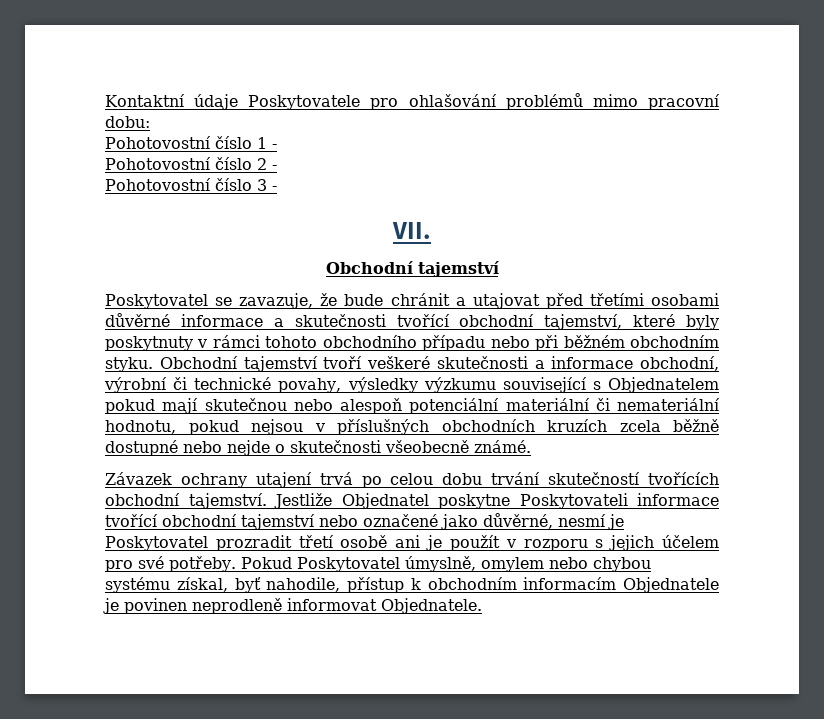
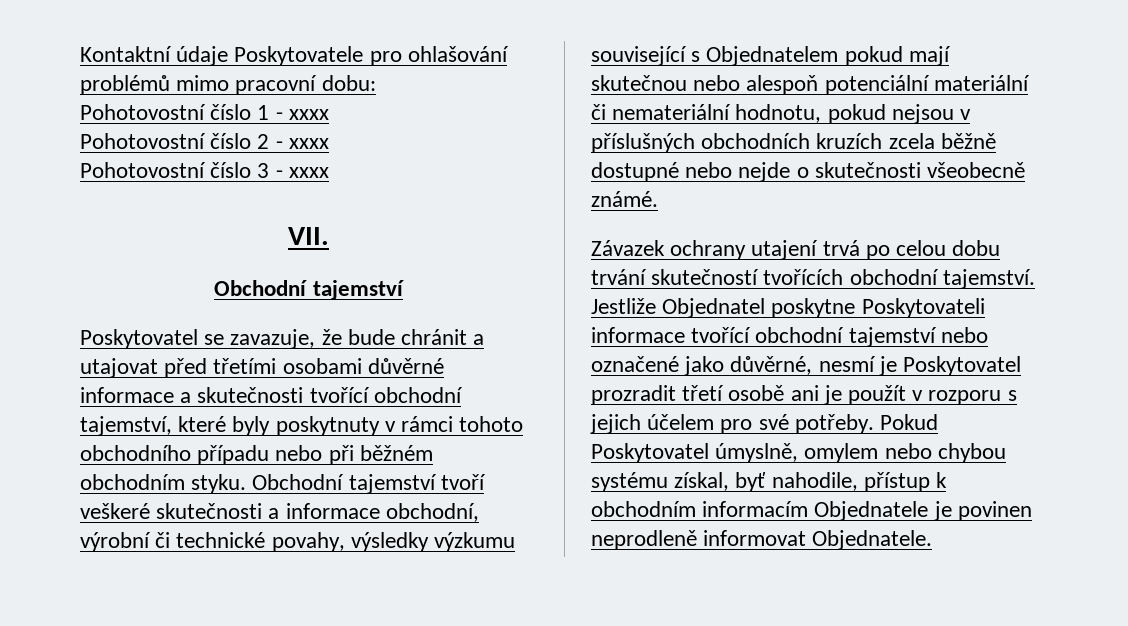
(277, 146) none -> [288,109,329,120] xxxx
(277, 167) none -> [288,138,329,149] xxxx
(277, 188) none -> [288,167,329,178] xxxx

